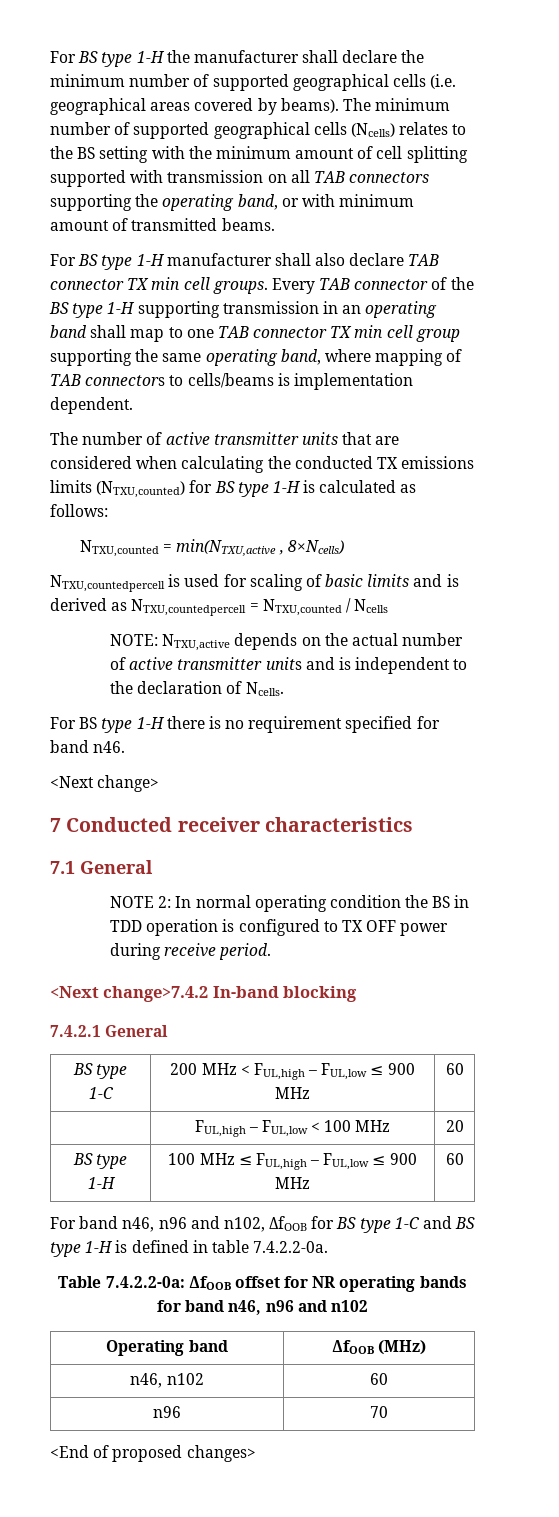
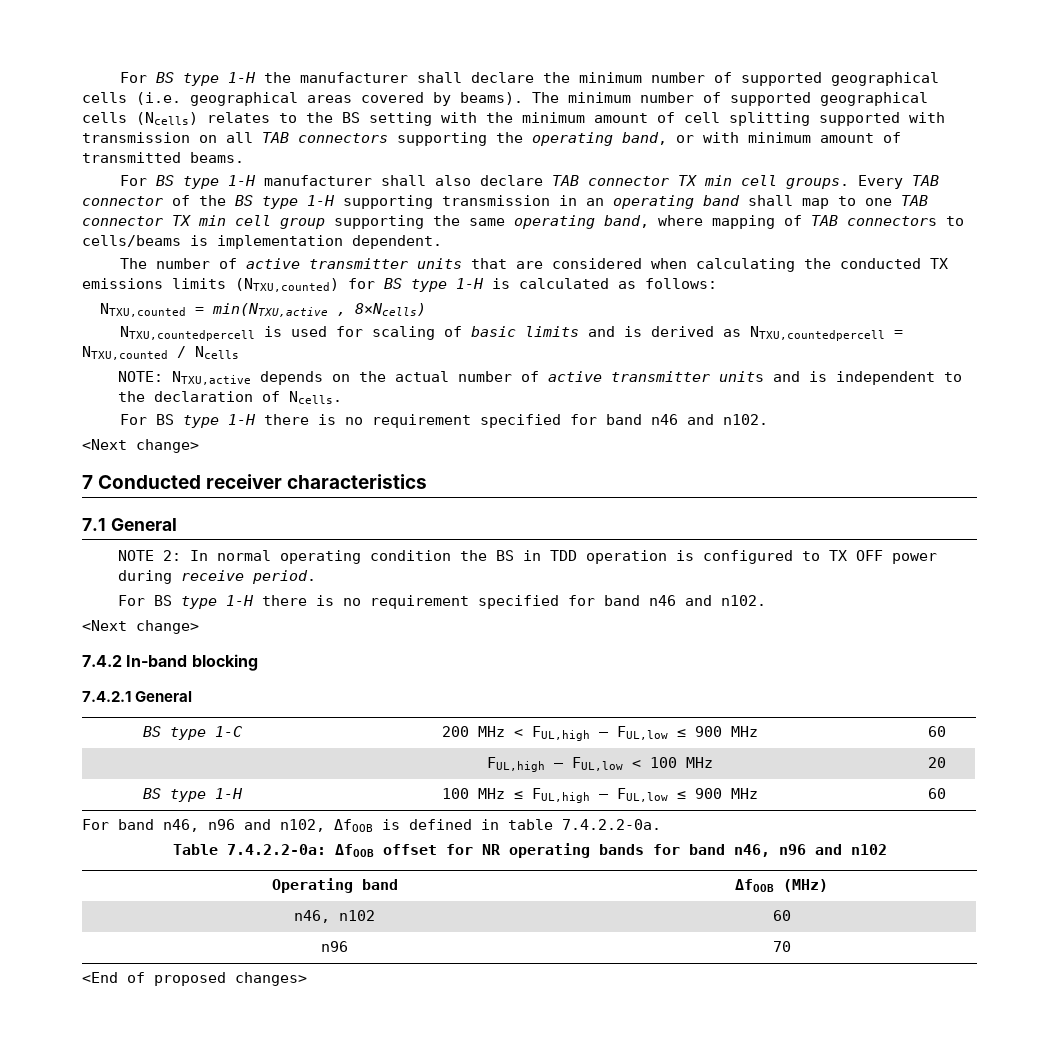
[93,741,126,753] n46. -> [651,414,769,425] n46 and n102.
[50,986,209,1002] // <Next change>7.4.2 -> [118,595,767,609] [82,620,199,634] [82,655,122,667] // For BS type 1-H there is no requirement specified for band n46 and n102. // <Next change> // 7.4.2
[311,1216,476,1233] [50,1241,114,1257] for BS type 1-C and BS type 1-H -> (373, 825) none

